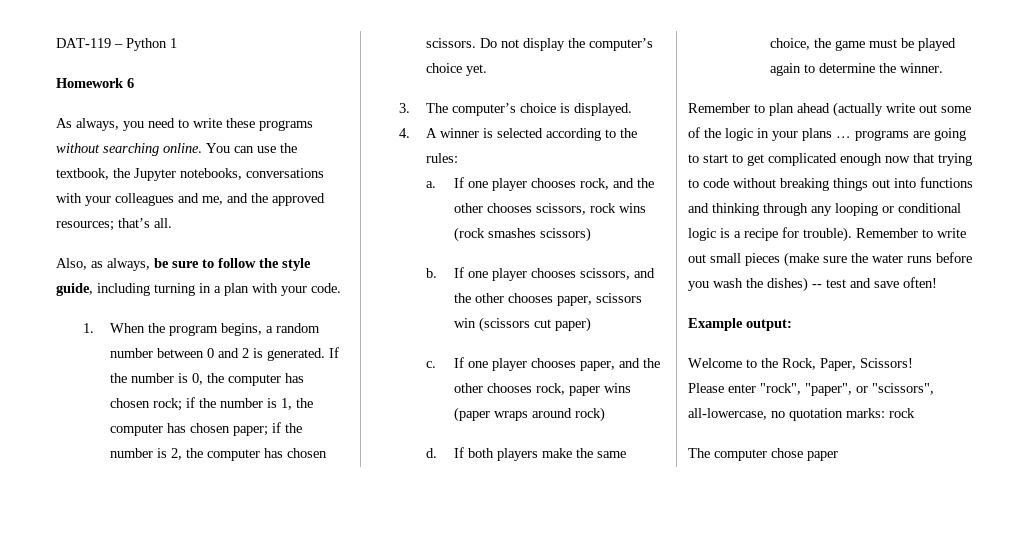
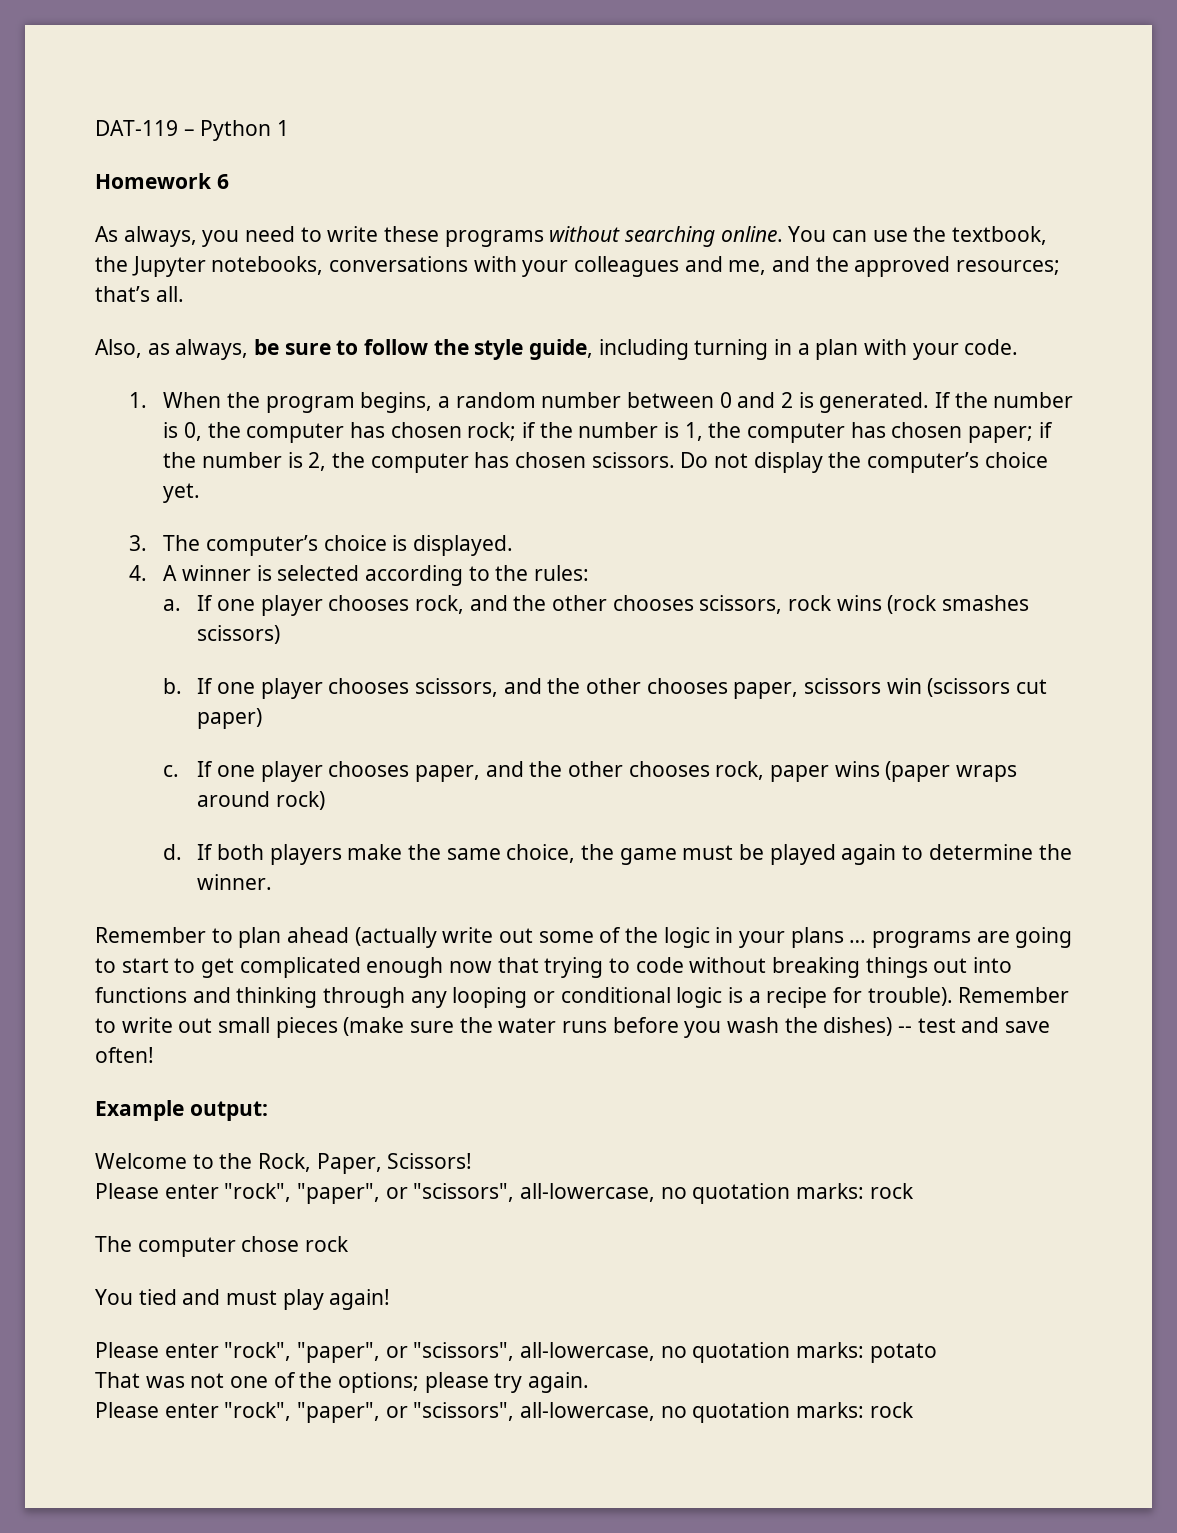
[807,451,838,461] paper -> [305,1236,350,1252] [95,1289,391,1310] [95,1342,937,1363] [95,1372,590,1393] [95,1402,914,1423] rock // You tied and must play again! // Please enter "rock", "paper", or "scissors", all-lowercase, no quotation marks: potato // That was not one of the options; please try again. // Please enter "rock", "paper", or "scissors", all-lowercase, no quotation marks: rock

